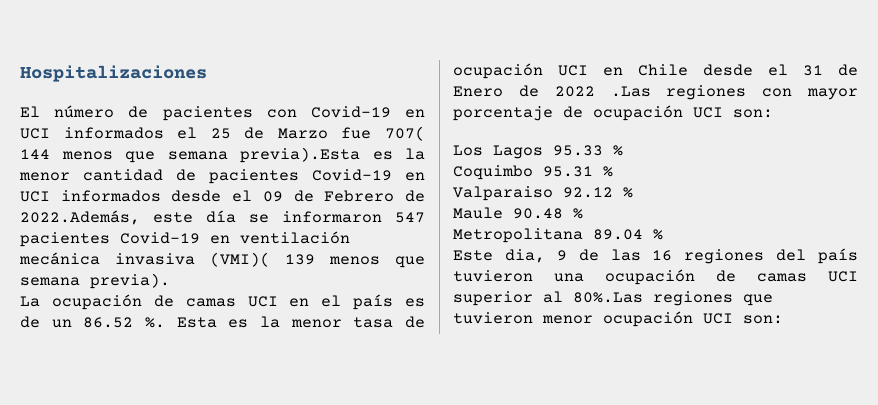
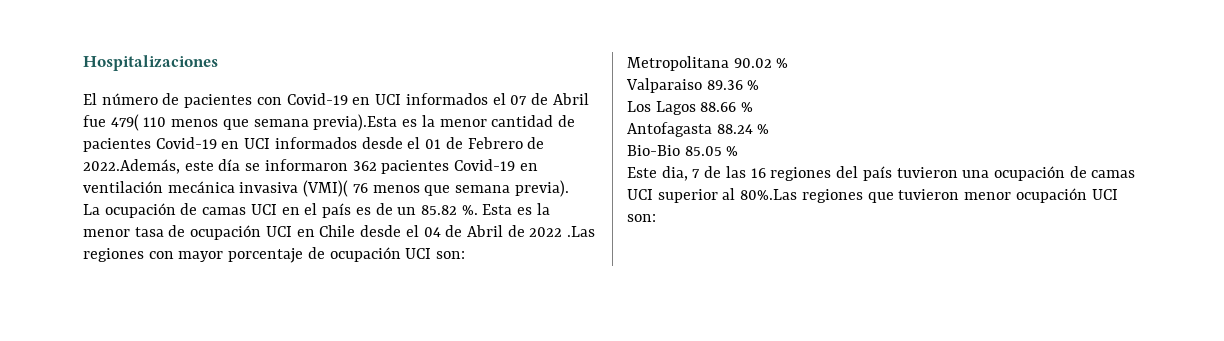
[210,126,425,141] [20,149,50,159] 25 de Marzo fue 707( 144 -> [510,93,589,105] [83,114,167,131] 07 de Abril fue 479( 110
[262,191,283,202] 09 -> [425,139,442,149] 01
[395,212,425,223] 547 -> [352,161,377,171] 362
[285,254,315,265] 139 -> [352,183,368,193] 76
[83,317,134,328] 86.52 -> [420,205,457,215] 85.82
[803,64,858,76] [453,86,503,97] 31 de Enero -> [423,225,503,237] 04 de Abril
[453,145,623,159] [453,165,593,180] Los Lagos 95.33 % // Coquimbo 95.31 -> [627,56,772,71] Metropolitana 90.02
[563,187,633,198] [453,207,583,219] [453,228,643,243] 92.12 % // Maule 90.48 % // Metropolitana 89.04 -> [706,80,760,90] [627,101,754,115] [627,122,770,137] [627,145,722,156] 89.36 % // Los Lagos 88.66 % // Antofagasta 88.24 % // Bio-Bio 85.05
[556,250,567,261] 9 -> [692,169,701,178] 7

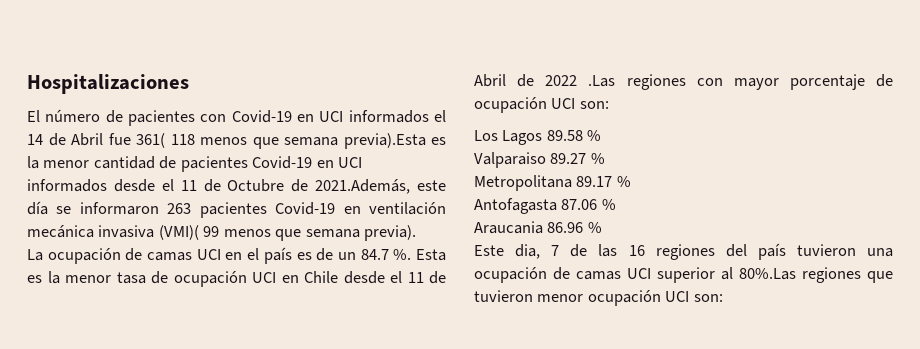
[510,95,528,105] 07 -> [27,134,43,145] 14
[110,114,167,131] 479( 110 -> [136,133,195,148] 361( 118
[425,137,545,149] [83,159,180,174] 01 de Febrero de 2022.Además, -> [180,179,411,194] 11 de Octubre de 2021.Además,
[352,161,377,171] 362 -> [167,203,192,214] 263
[352,183,368,193] 76 -> [203,226,220,237] 99
[420,205,457,215] 85.82 -> [360,249,389,260] 84.7
[423,227,441,237] 04 -> [407,272,424,283] 11
[627,56,772,71] Metropolitana 90.02 -> [474,130,583,145] Los Lagos 89.58
[706,80,760,90] [627,101,737,115] 89.36 % // Los Lagos 88.66 -> [550,153,605,164] [474,175,613,191] 89.27 % // Metropolitana 89.17
[716,124,770,134] [627,145,722,156] 88.24 % // Bio-Bio 85.05 -> [561,199,616,210] [474,221,584,234] 87.06 % // Araucania 86.96

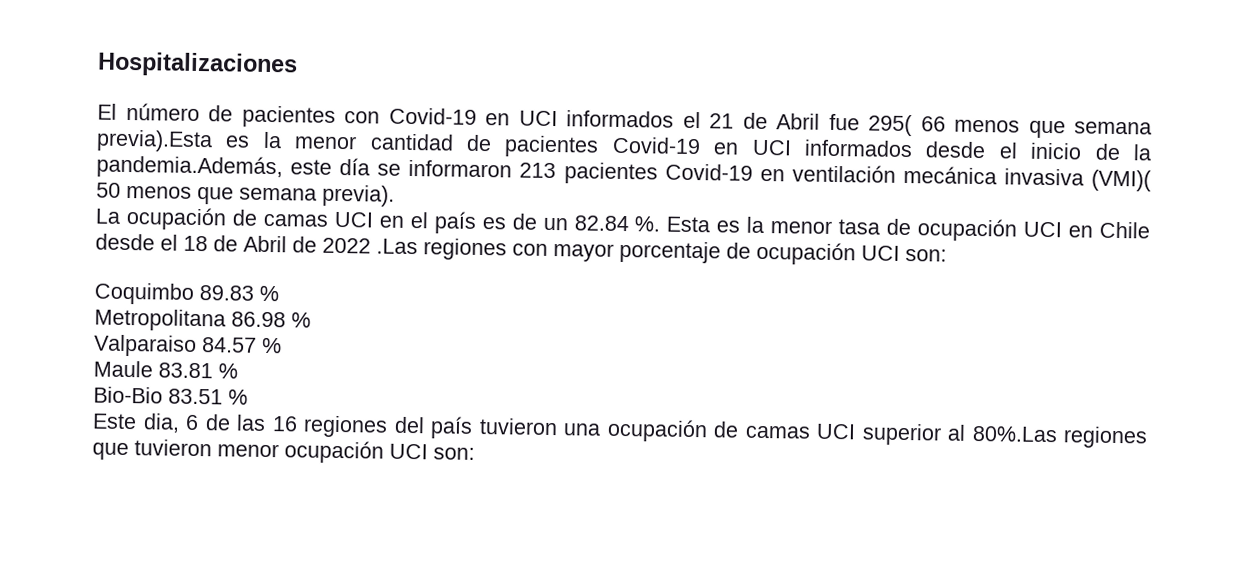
[27,134,43,145] 14 -> [709,113,734,129] 21
[136,133,195,148] 361( 118 -> [868,114,946,137] 295( 66
[180,179,411,194] 11 de Octubre de 2021.Además, -> [1030,142,1152,161] [96,154,283,180] inicio de la pandemia.Además,
[167,203,192,214] 263 -> [519,162,557,179] 213
[203,226,220,237] 99 -> [96,182,121,198] 50
[360,249,389,260] 84.7 -> [573,215,629,232] 82.84
[407,272,424,283] 11 -> [183,235,208,252] 18
[474,130,583,145] Los Lagos 89.58 -> [94,282,279,305] [94,308,286,332] Coquimbo 89.83 % // Metropolitana 86.98
[550,153,605,164] [474,175,631,191] [474,198,616,214] [474,221,584,234] 89.27 % // Metropolitana 89.17 % // Antofagasta 87.06 % // Araucania 86.96 -> [202,337,282,354] [93,360,238,379] [93,386,223,405] 84.57 % // Maule 83.81 % // Bio-Bio 83.51
[551,245,560,256] 7 -> [185,414,199,431] 6

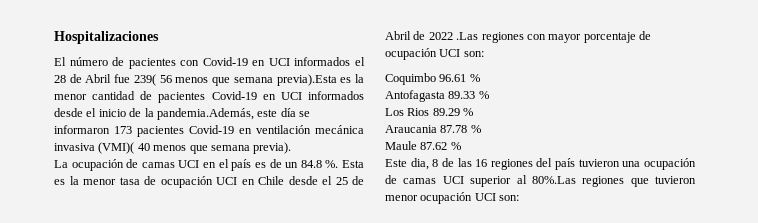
[709,113,734,129] 21 -> [54,75,66,83] 28
[868,114,946,137] 295( 66 -> [133,74,172,86] 239( 56
[519,162,557,179] 213 -> [114,126,132,134] 173
[96,182,121,198] 50 -> [137,143,150,151] 40
[573,215,629,232] 82.84 -> [300,160,322,168] 84.8
[183,235,208,252] 18 -> [335,177,348,185] 25
[199,285,279,302] [94,308,311,332] [93,334,282,357] [93,360,238,379] [93,386,223,405] 89.83 % // Metropolitana 86.98 % // Valparaiso 84.57 % // Maule 83.81 % // Bio-Bio 83.51 -> [439,74,480,82] [385,90,489,102] [385,108,474,116] [385,125,481,133] [385,141,448,150] 96.61 % // Antofagasta 89.33 % // Los Rios 89.29 % // Araucania 87.78 % // Maule 87.62
[185,414,199,431] 6 -> [432,159,439,167] 8

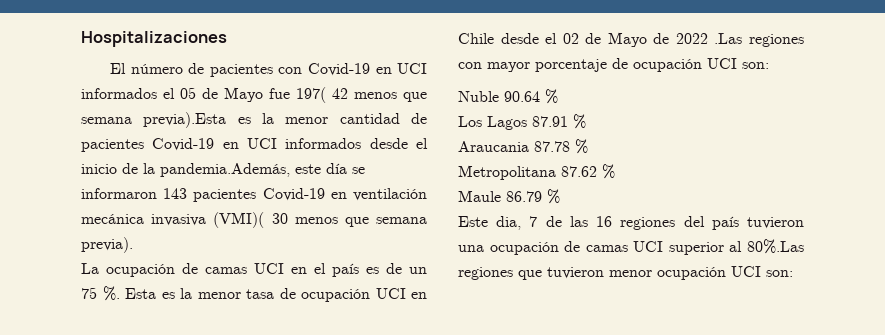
[54,74,172,86] 28 de Abril fue 239( 56 -> [180,87,348,103] 05 de Mayo fue 197( 42
[114,126,132,134] 173 -> [163,188,188,199] 143
[137,143,150,151] 40 -> [271,213,288,224] 30
[300,160,322,168] 84.8 -> [81,287,97,299] 75
[335,176,364,185] [385,31,411,40] 25 de Abril -> [562,32,647,47] 02 de Mayo
[385,73,480,85] [385,90,476,102] Coquimbo 96.61 % // Antofagasta 89.33 -> [458,91,540,102] Nuble 90.64
[407,108,460,116] Rios 89.29 -> [487,116,568,130] Lagos 87.91
(481, 129) none -> [458,164,615,180] // Metropolitana 87.62 %
[420,142,448,150] 87.62 -> [506,191,542,202] 86.79
[432,159,439,167] 8 -> [529,216,538,227] 7

